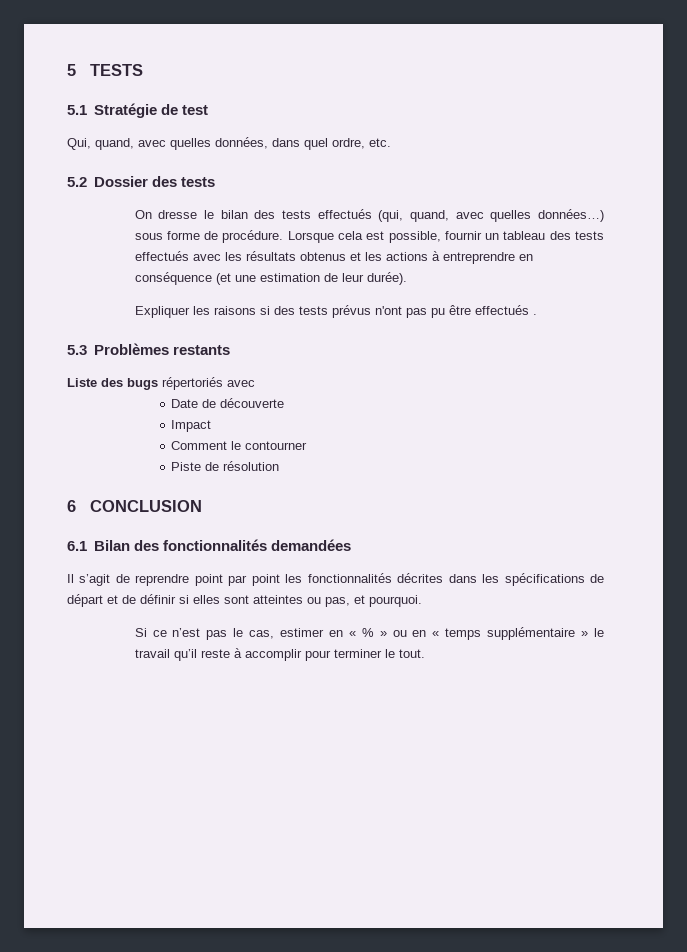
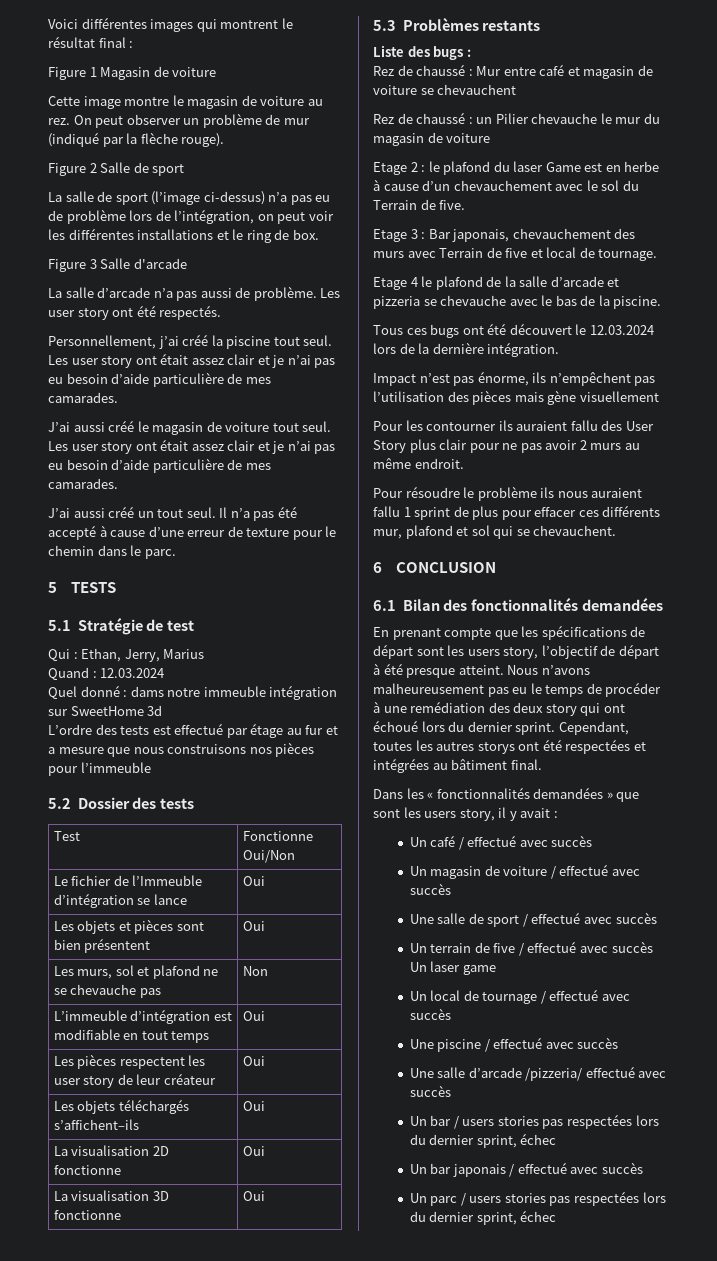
(67, 70) none -> [48,17,293,32] [48,36,134,48] [48,66,217,80] [48,95,323,109] [48,113,310,128] [48,132,225,147] [48,162,185,176] [48,191,331,205] [48,209,334,224] [48,228,319,243] [48,258,187,272] [48,286,341,301] [48,305,222,320] [48,334,333,349] [48,353,336,368] [48,372,271,387] [48,392,118,403] [48,420,332,435] [48,439,336,454] [48,458,271,473] [48,478,118,489] [48,506,297,521] [48,525,337,540] [48,545,176,559] Voici différentes images qui montrent le résultat final : // Figure 1 Magasin de voiture // Cette image montre le magasin de voiture au rez. On peut observer un problème de mur (indiqué par la flèche rouge). // Figure 2 Salle de sport // La salle de sport (l’image ci-dessus) n’a pas eu de problème lors de l’intégration, on peut voir les différentes installations et le ring de box. // Figure 3 Salle d'arcade // La salle d’arcade n’a pas aussi de problème. Les user story ont été respectés. // Personnellement, j’ai créé la piscine tout seul. Les user story ont était assez clair et je n’ai pas eu besoin d’aide particulière de mes camarades. // J’ai aussi créé le magasin de voiture tout seul. Les user story ont était assez clair et je n’ai pas eu besoin d’aide particulière de mes camarades. // J’ai aussi créé un tout seul. Il n’a pas été accepté à cause d’une erreur de texture pour le chemin dans le parc. //
[67,137,391,150] [67,176,215,187] [134,209,604,222] [134,230,605,243] [134,251,533,264] [134,272,407,285] [134,305,537,318] Qui, quand, avec quelles données, dans quel ordre, etc. // 5.2 Dossier des tests // On dresse le bilan des tests effectués (qui, quand, avec quelles données…) sous forme de procédure. Lorsque cela est possible, fournir un tableau des tests effectués avec les résultats obtenus et les actions à entreprendre en conséquence (et une estimation de leur durée). // Expliquer les raisons si des tests prévus n'ont pas pu être effectués . -> [48,648,205,662] [48,667,165,681] [48,685,338,700] [48,705,163,716] [48,723,338,738] [48,742,315,757] [48,762,151,776] [48,797,195,809] [53,831,80,841] [242,831,313,841] [242,850,295,863] [53,875,203,886] [53,893,187,908] [242,876,265,886] [53,919,204,934] [53,938,151,953] [242,921,265,931] [53,965,219,979] [53,984,161,998] [242,966,268,976] [53,1009,232,1024] [53,1029,210,1043] [242,1011,265,1021] [53,1054,206,1069] [53,1073,216,1088] [242,1056,265,1066] [53,1099,189,1114] [53,1119,139,1130] [242,1101,265,1111] [53,1145,169,1156] [53,1165,121,1175] [242,1146,265,1156] [53,1190,169,1201] [53,1210,121,1220] [242,1191,265,1201] Qui : Ethan, Jerry, Marius // Quand : 12.03.2024 // Quel donné : dams notre immeuble intégration sur SweetHome 3d // L’ordre des tests est effectué par étage au fur et a mesure que nous construisons nos pièces pour l’immeuble // 5.2 Dossier des tests // Test | Fonctionne Oui/Non // Le fichier de l’Immeuble d’intégration se lance | Oui // Les objets et pièces sont bien présentent | Oui // Les murs, sol et plafond ne se chevauche pas | Non // L’immeuble d’intégration est modifiable en tout temps | Oui // Les pièces respectent les user story de leur créateur | Oui // Les objets téléchargés s’affichent–ils | Oui // La visualisation 2D fonctionne | Oui // La visualisation 3D fonctionne | Oui
[162,377,255,390] [171,398,285,408] [171,420,212,432] [171,441,308,450] [171,461,280,471] répertoriés avec // Date de découverte // Impact // Comment le contourner // Piste de résolution -> [466,49,471,57] [373,64,653,79] [373,84,517,95] [373,112,660,124] [373,132,491,146] [373,161,660,175] [373,179,639,191] [373,199,466,210] [373,228,636,242] [373,247,658,261] [373,276,620,290] [373,295,662,309] [373,323,654,338] [373,342,560,357] [373,371,656,386] [373,390,659,405] [373,420,654,431] [373,439,640,453] [373,458,464,469] [373,486,643,501] [373,505,661,520] [373,525,617,539] : // Rez de chaussé : Mur entre café et magasin de voiture se chevauchent // Rez de chaussé : un Pilier chevauche le mur du magasin de voiture // Etage 2 : le plafond du laser Game est en herbe à cause d’un chevauchement avec le sol du Terrain de five. // Etage 3 : Bar japonais, chevauchement des murs avec Terrain de five et local de tournage. // Etage 4 le plafond de la salle d’arcade et pizzeria se chevauche avec le bas de la piscine. // Tous ces bugs ont été découvert le 12.03.2024 lors de la dernière intégration. // Impact n’est pas énorme, ils n’empêchent pas l’utilisation des pièces mais gène visuellement // Pour les contourner ils auraient fallu des User Story plus clair pour ne pas avoir 2 murs au même endroit. // Pour résoudre le problème ils nous auraient fallu 1 sprint de plus pour effacer ces différents mur, plafond et sol qui se chevauchent.
[67,573,604,586] [67,594,422,607] [134,627,604,640] [134,648,425,661] Il s’agit de reprendre point par point les fonctionnalités décrites dans les spécifications de départ et de définir si elles sont atteintes ou pas, et pourquoi. // Si ce n’est pas le cas, estimer en « % » ou en « temps supplémentaire » le travail qu’il reste à accomplir pour terminer le tout. -> [373,625,646,640] [373,644,659,659] [373,663,590,678] [373,682,662,697] [373,701,625,716] [373,720,629,735] [373,739,646,754] [373,758,542,773] [373,787,640,802] [373,807,558,821] [409,835,593,850] [409,864,640,879] [409,883,451,895] [409,912,657,927] [409,941,653,956] [409,961,496,975] [409,989,630,1004] [409,1008,451,1020] [409,1037,619,1052] [409,1066,667,1081] [409,1085,451,1097] [409,1114,659,1129] [409,1133,557,1148] [409,1162,643,1177] [409,1191,666,1206] [409,1210,557,1225] En prenant compte que les spécifications de départ sont les users story, l’objectif de départ à été presque atteint. Nous n’avons malheureusement pas eu le temps de procéder à une remédiation des deux story qui ont échoué lors du dernier sprint. Cependant, toutes les autres storys ont été respectées et intégrées au bâtiment final. // Dans les « fonctionnalités demandées » que sont les users story, il y avait : // Un café / effectué avec succès // Un magasin de voiture / effectué avec succès // Une salle de sport / effectué avec succès // Un terrain de five / effectué avec succès Un laser game // Un local de tournage / effectué avec succès // Une piscine / effectué avec succès // Une salle d’arcade /pizzeria/ effectué avec succès // Un bar / users stories pas respectées lors du dernier sprint, échec // Un bar japonais / effectué avec succès // Un parc / users stories pas respectées lors du dernier sprint, échec

